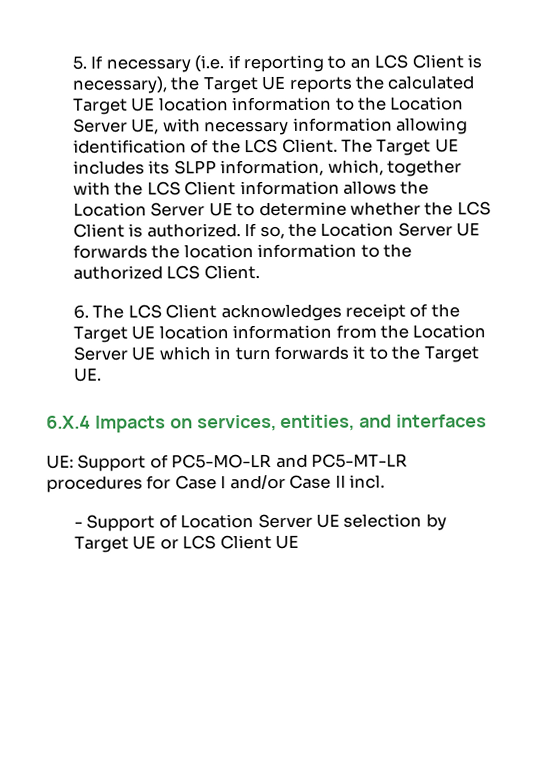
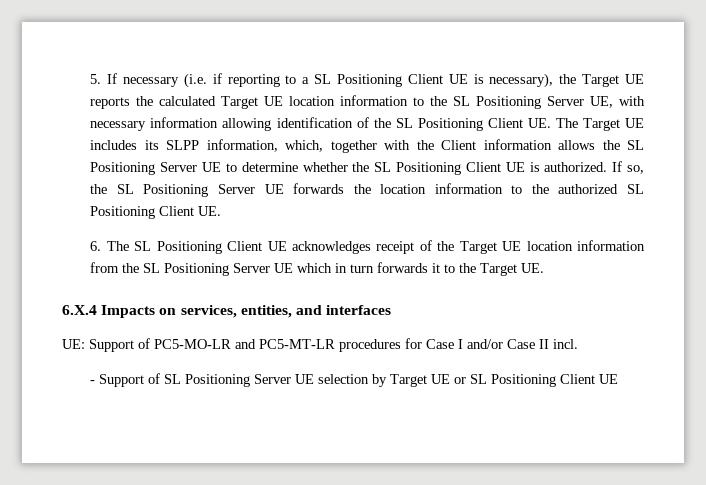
[349,54,464,69] an LCS Client -> [302,74,468,87] a SL Positioning Client UE
[390,96,465,111] Location -> [453,96,542,109] SL Positioning
[244,138,338,154] LCS Client. -> [395,118,551,131] SL Positioning Client UE.
[146,181,181,196] LCS -> (434, 145) none
[72,202,147,217] Location -> [627,140,644,150] [90,162,156,175] SL Positioning
[456,201,491,216] [72,223,125,238] LCS Client -> [374,162,525,175] SL Positioning Client UE
[320,222,395,237] Location -> [116,184,209,197] SL Positioning
[166,265,260,280] [72,304,218,319] LCS Client. // 6. The LCS Client -> [627,184,644,194] [90,206,222,219] [90,241,287,254] SL Positioning Client UE. // 6. The SL Positioning Client UE
[412,324,487,339] Location -> [143,263,230,276] SL Positioning
[180,514,255,529] Location -> [164,374,251,387] SL Positioning
[182,535,217,550] LCS -> [470,374,557,387] SL Positioning

